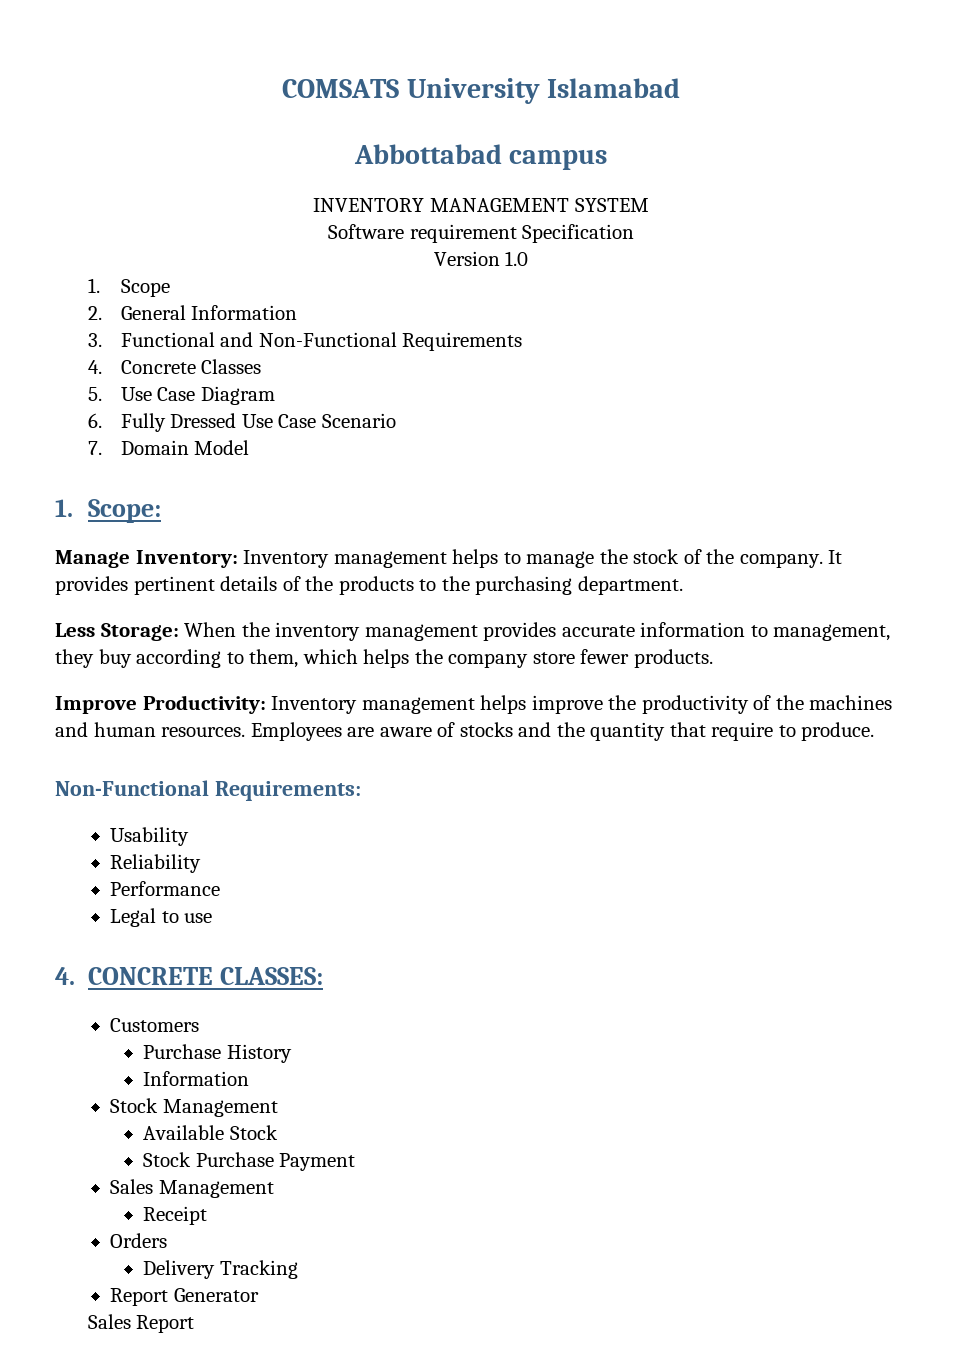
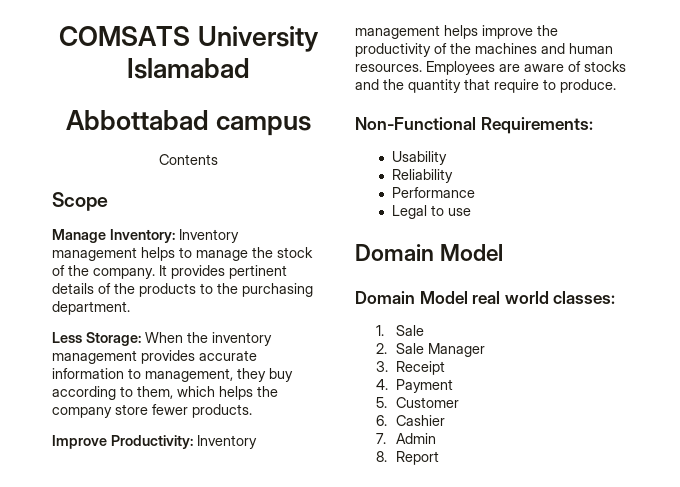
[313,198,649,212] [327,224,635,243] [433,251,529,266] [87,278,170,297] [87,305,298,320] [87,332,523,351] [87,359,262,374] [87,386,275,405] [87,413,396,432] [87,440,250,455] [55,499,161,523] INVENTORY MANAGEMENT SYSTEM // Software requirement Specification // Version 1.0 // 1. Scope // 2. General Information // 3. Functional and Non-Functional Requirements // 4. Concrete Classes // 5. Use Case Diagram // 6. Fully Dressed Use Case Scenario // 7. Domain Model // 1. Scope: -> [159,154,218,165] [52,192,108,211] Contents // Scope
[55,967,323,985] [110,1018,200,1032] [143,1044,292,1063] [143,1071,250,1086] [110,1098,278,1117] [143,1125,278,1140] [143,1152,356,1171] [110,1179,274,1198] [143,1206,208,1225] [110,1233,168,1248] [143,1260,298,1279] [110,1288,259,1306] [87,1314,131,1329] 4. CONCRETE CLASSES: // Customers // Purchase History // Information // Stock Management // Available Stock // Stock Purchase Payment // Sales Management // Receipt // Orders // Delivery Tracking // Report Generator // Sales -> [355,244,504,261] [355,291,616,304] [375,325,425,336] [375,343,486,357] [375,361,446,375] [375,379,454,393] [375,397,460,408] [375,415,446,426] [375,433,437,444] [375,451,387,462] Domain Model // Domain Model real world classes: // 1. Sale // 2. Sale Manager // 3. Receipt // 4. Payment // 5. Customer // 6. Cashier // 7. Admin // 8.

